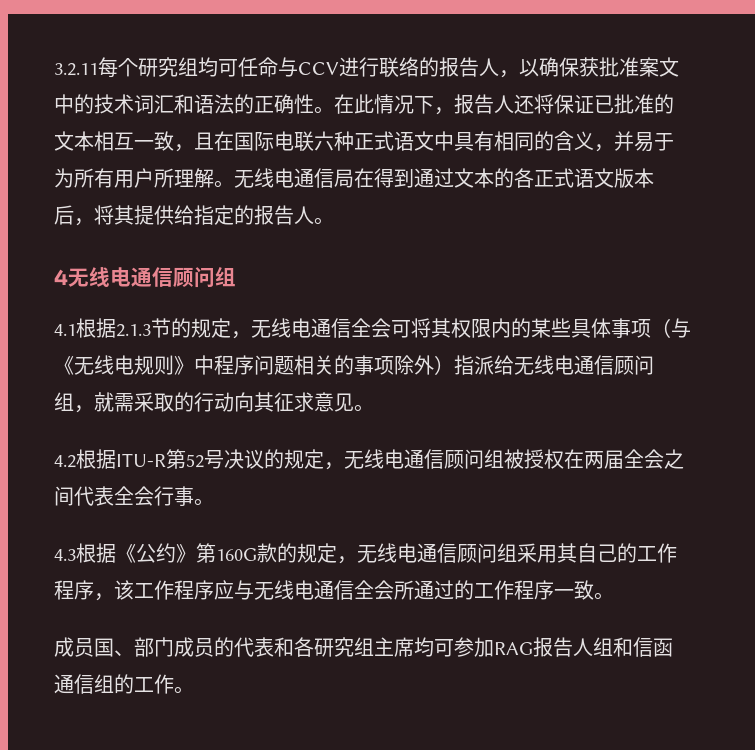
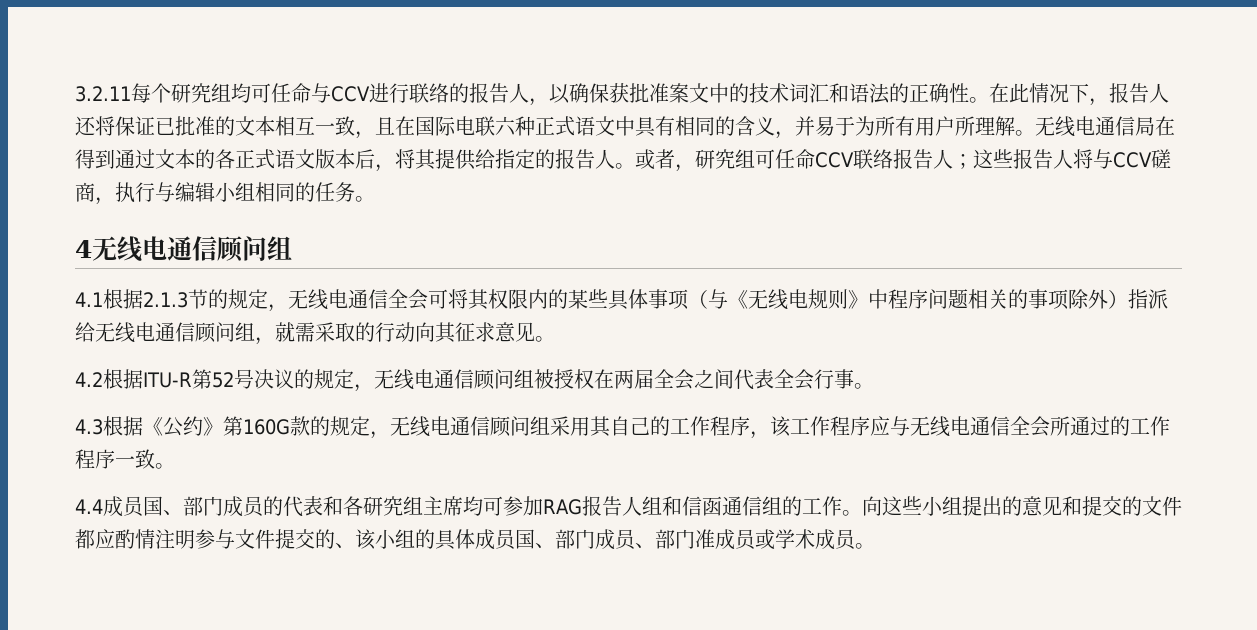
(334, 221) none -> [635,149,1171,172] [75,182,375,205] 或者，研究组可任命CCV联络报告人；这些报告人将与CCV磋商，执行与编辑小组相同的任务。
(614, 596) none -> [75,499,103,514] 4.4
(194, 690) none -> [861,496,1182,516] [75,529,875,550] 向这些小组提出的意见和提交的文件都应酌情注明参与文件提交的、该小组的具体成员国、部门成员、部门准成员或学术成员。

